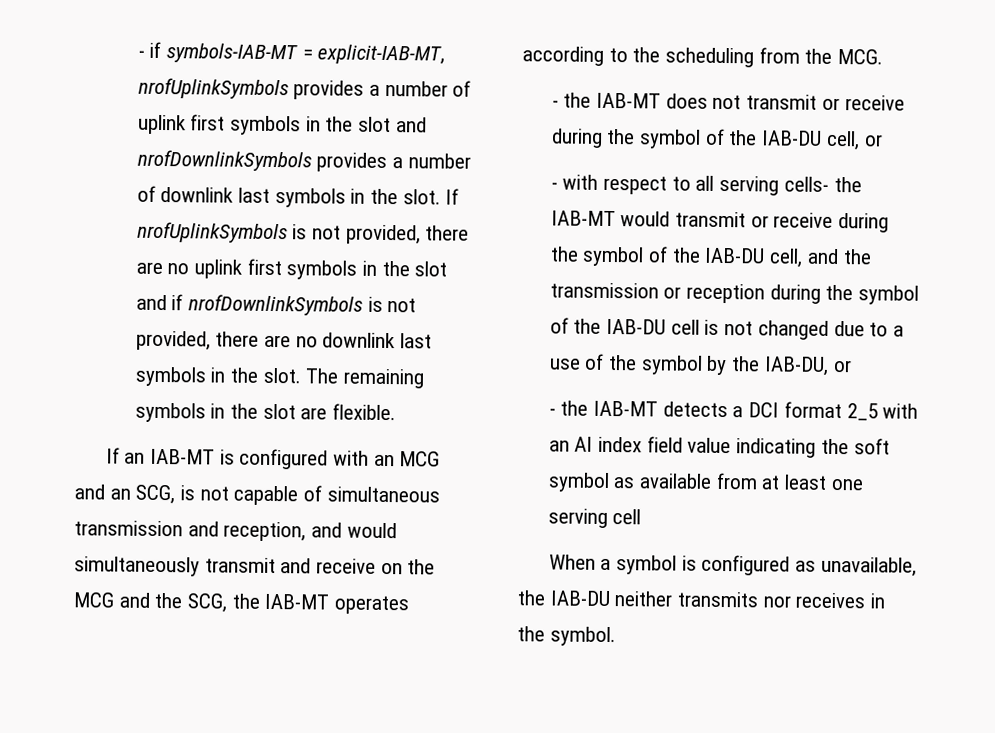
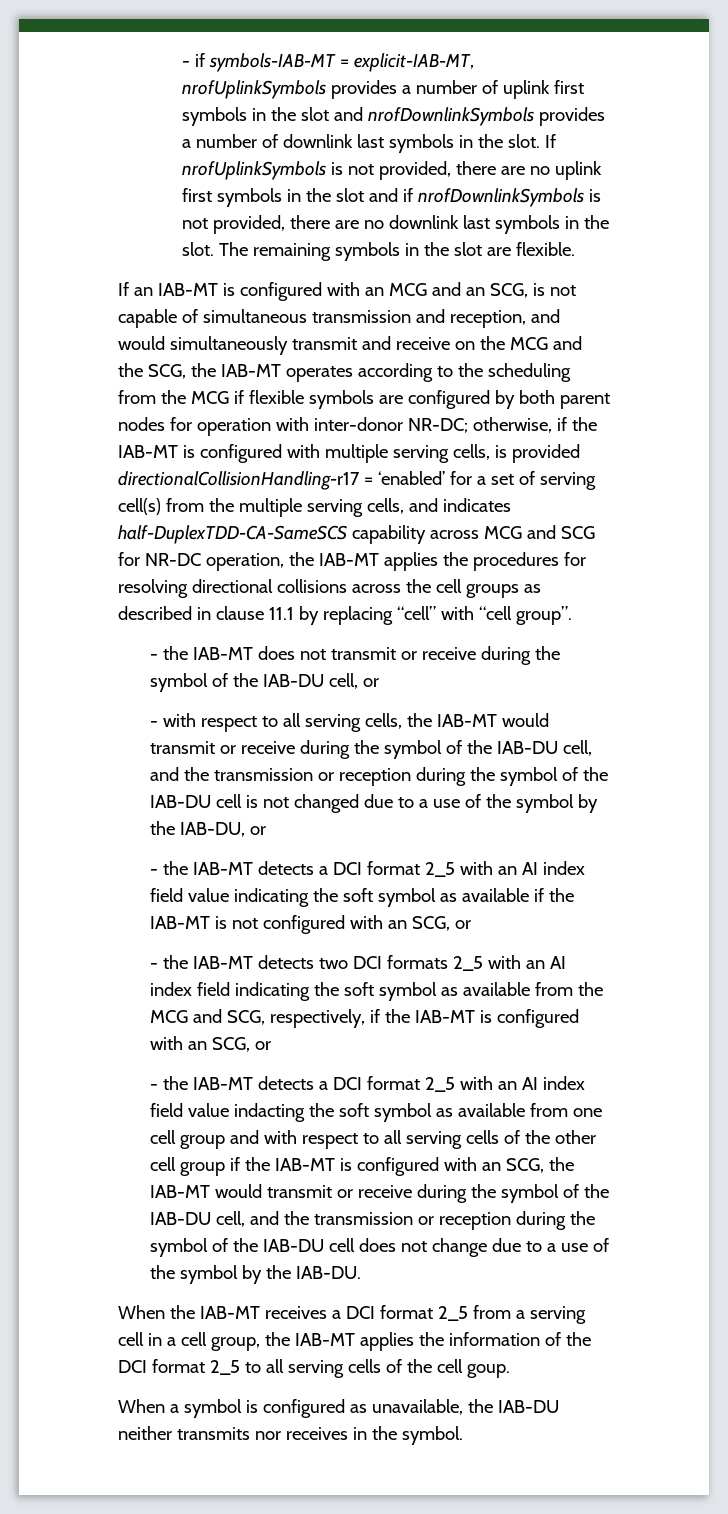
[837,49,884,65] MCG. -> [190,390,610,409] [118,417,597,436] [118,444,580,463] [118,471,596,490] [118,498,511,517] [118,525,595,544] [118,552,586,571] [118,579,541,598] [118,606,572,625] MCG if flexible symbols are configured by both parent nodes for operation with inter-donor NR-DC; otherwise, if the IAB-MT is configured with multiple serving cells, is provided directionalCollisionHandling-r17 = ‘enabled’ for a set of serving cell(s) from the multiple serving cells, and indicates half-DuplexTDD-CA-SameSCS capability across MCG and SCG for NR-DC operation, the IAB-MT applies the procedures for resolving directional collisions across the cell groups as described in clause 11.1 by replacing “cell” with “cell group”.
[783,176,829,192] cells- -> [365,713,403,729] cells,
[715,472,864,491] [547,508,642,528] from at least one serving cell -> [534,888,575,902] [150,915,472,934] [150,955,567,971] [150,982,604,1001] [150,1009,580,1028] [150,1036,272,1052] [150,1076,586,1092] [150,1103,603,1122] [150,1130,597,1149] [150,1157,575,1176] [150,1184,610,1203] [150,1211,596,1230] [150,1238,610,1257] [150,1265,362,1284] [118,1305,586,1324] [118,1332,591,1351] [118,1359,510,1378] if the IAB-MT is not configured with an SCG, or // - the IAB-MT detects two DCI formats 2_5 with an AI index field indicating the soft symbol as available from the MCG and SCG, respectively, if the IAB-MT is configured with an SCG, or // - the IAB-MT detects a DCI format 2_5 with an AI index field value indacting the soft symbol as available from one cell group and with respect to all serving cells of the other cell group if the IAB-MT is configured with an SCG, the IAB-MT would transmit or receive during the symbol of the IAB-DU cell, and the transmission or reception during the symbol of the IAB-DU cell does not change due to a use of the symbol by the IAB-DU. // When the IAB-MT receives a DCI format 2_5 from a serving cell in a cell group, the IAB-MT applies the information of the DCI format 2_5 to all serving cells of the cell goup.

